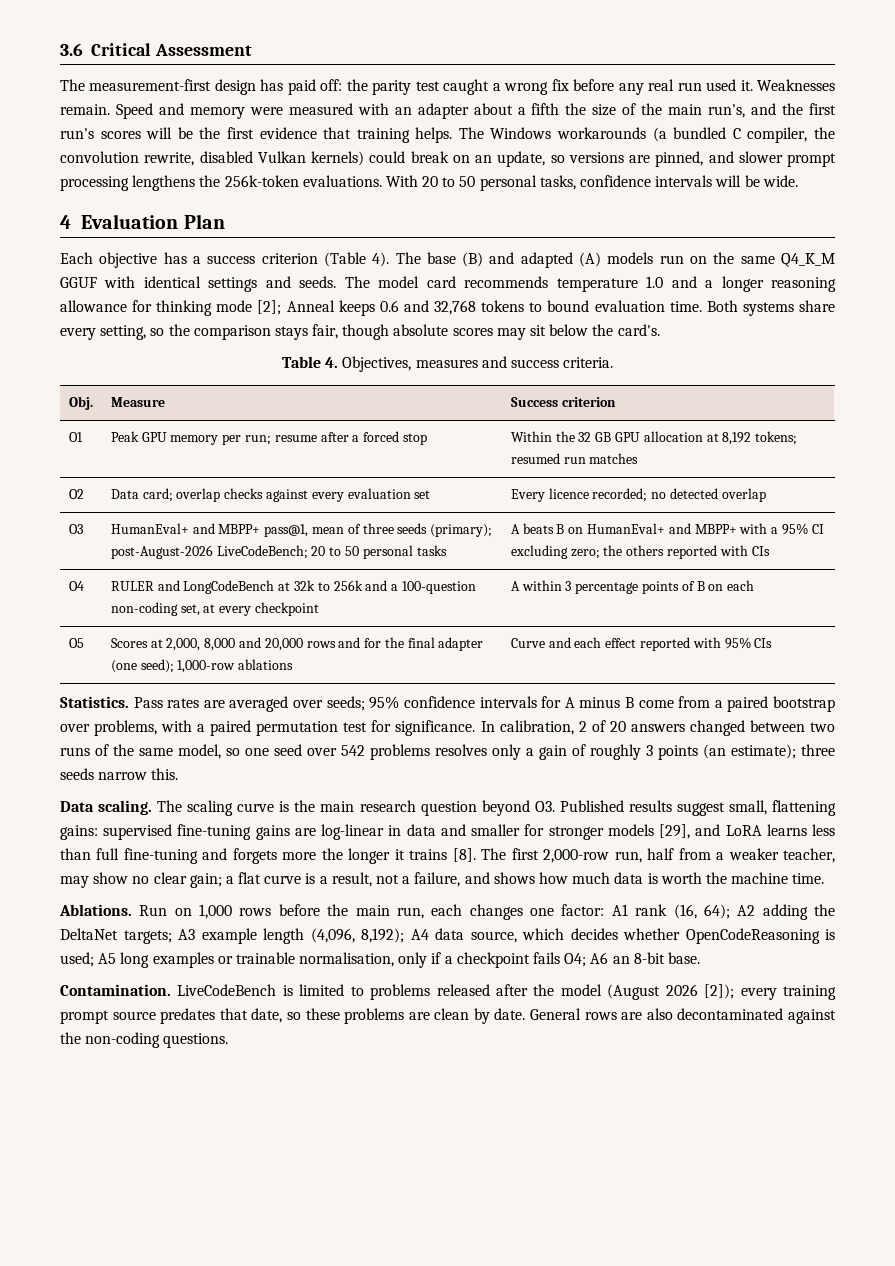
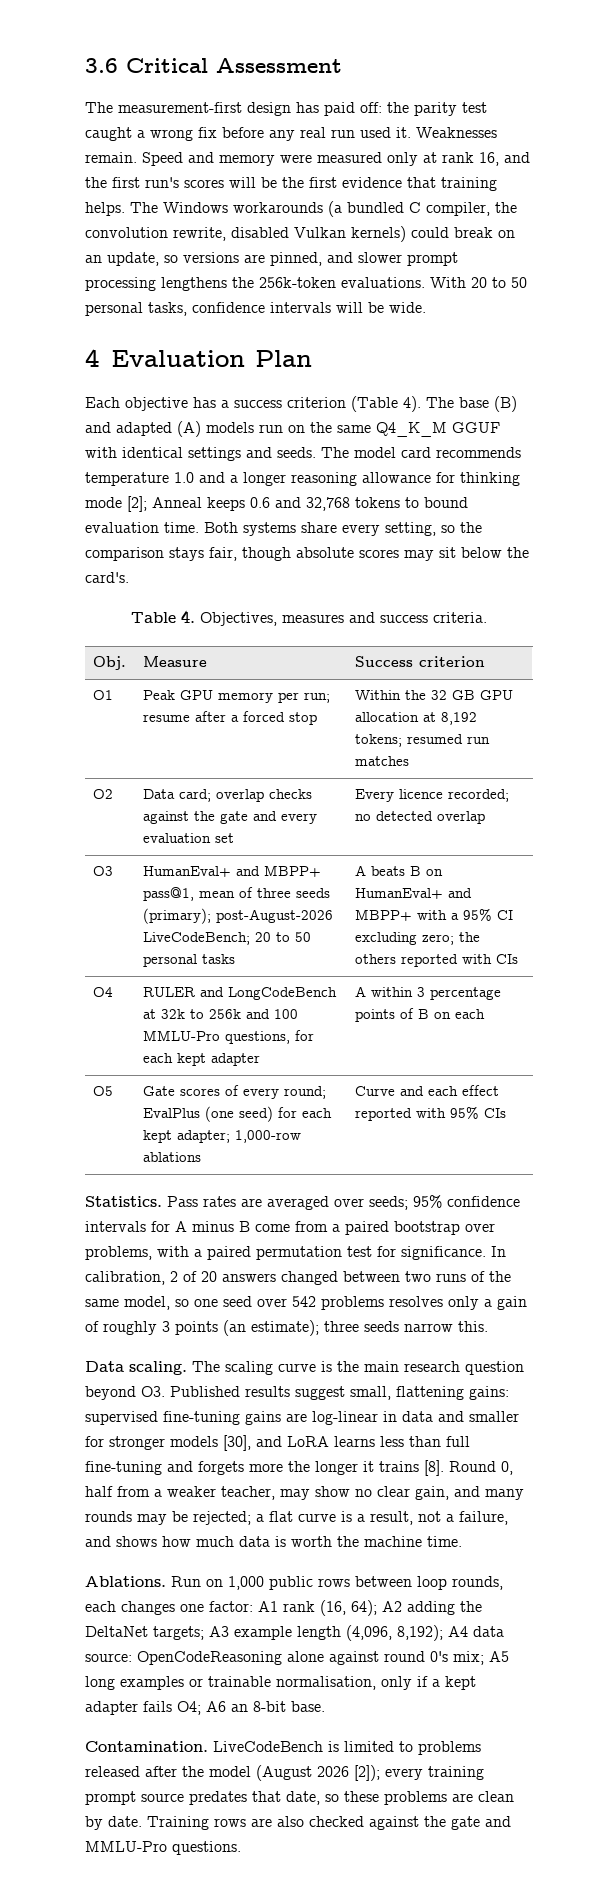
[357,103,746,119] with an adapter about a fifth the size of the main run's, -> [387,152,499,166] only at rank 16,
(309, 495) none -> [194,811,278,824] the gate and
[391,581,476,594] [110,602,320,616] a 100-question non-coding set, at every checkpoint -> [274,1009,299,1019] [143,1030,315,1044] [143,1053,261,1066] 100 MMLU-Pro questions, for each kept adapter
[110,637,484,651] [110,659,174,673] Scores at 2,000, 8,000 and 20,000 rows and for the final adapter (one seed); -> [143,1085,327,1099] [143,1106,333,1122] [143,1130,231,1143] Gate scores of every round; EvalPlus (one seed) for each kept adapter;
[659,824,691,839] [29], -> [223,1435,251,1451] [30],
[481,848,642,863] The first 2,000-row run, -> [449,1461,513,1475] Round 0,
[189,873,222,888] gain; -> [415,1486,524,1500] [85,1511,251,1525] gain, and many rounds may be rejected;
[239,904,424,919] rows before the main run, -> [269,1576,503,1590] public rows between loop rounds,
[470,928,835,944] [60,952,94,967] source, which decides whether OpenCodeReasoning is used; -> [85,1651,484,1665] source: OpenCodeReasoning alone against round 0's mix;
[456,952,530,968] checkpoint -> [445,1676,476,1690] [85,1701,138,1715] kept adapter
[530,1008,582,1020] General -> [147,1816,209,1830] Training
[677,1008,837,1024] [60,1032,161,1048] decontaminated against the non-coding -> [309,1816,511,1830] [85,1841,167,1852] checked against the gate and MMLU-Pro

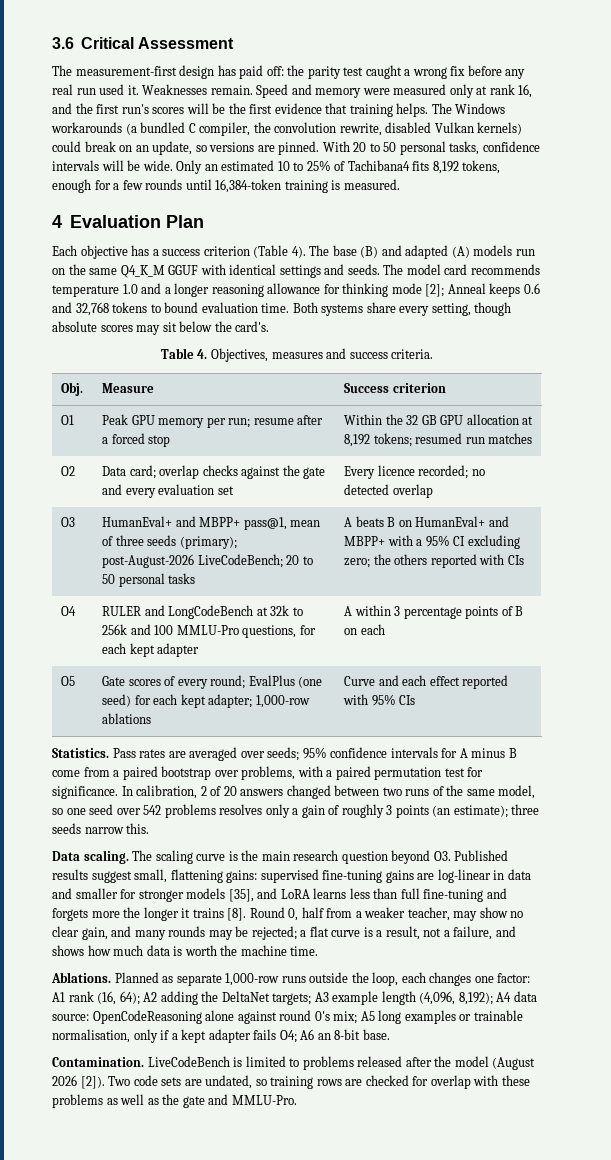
[270,252,458,266] [85,277,425,291] pinned, and slower prompt processing lengthens the 256k-token evaluations. -> [278,141,320,155] pinned.
(426, 307) none -> [176,160,501,174] [52,179,400,193] Only an estimated 10 to 25% of Tachibana4 fits 8,192 tokens, enough for a few rounds until 16,384-token training is measured.
[441,522,482,533] [85,547,237,561] so the comparison stays fair, -> (471, 309) none
[223,1435,251,1451] [30], -> [228,889,254,902] [35],
[171,1576,503,1590] Run on 1,000 public rows between loop rounds, -> [114,972,399,986] Planned as separate 1,000-row runs outside the loop,
[354,1765,484,1781] [85,1791,514,1805] [85,1816,511,1830] [85,1841,241,1855] [2]); every training prompt source predates that date, so these problems are clean by date. Training rows are also checked against the gate and MMLU-Pro questions. -> [80,1075,530,1089] [52,1094,297,1108] [2]). Two code sets are undated, so training rows are checked for overlap with these problems as well as the gate and MMLU-Pro.

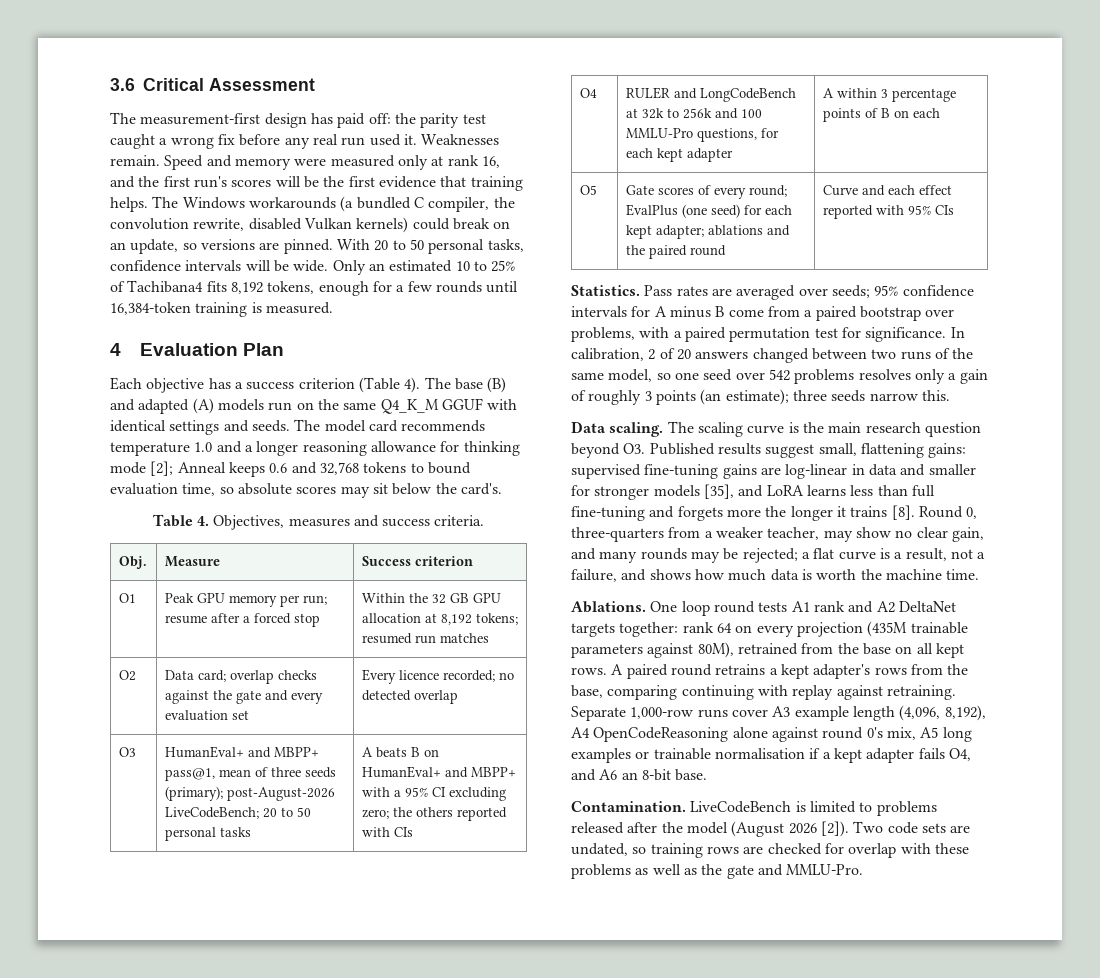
[261,302,512,316] time. Both systems share every setting, though -> [182,483,234,496] time, so
[255,695,310,708] 1,000-row -> (704, 232) none
(152, 718) none -> [766,225,790,236] [625,245,726,259] and the paired round
[301,907,324,918] half -> [571,527,664,542] three-quarters
[114,972,531,986] [52,991,537,1005] [52,1014,89,1021] Planned as separate 1,000-row runs outside the loop, each changes one factor: A1 rank (16, 64); A2 adding the DeltaNet targets; A3 example length (4,096, 8,192); A4 data source: -> [650,601,956,616] [571,621,968,637] [571,642,964,658] [571,664,969,679] [571,685,956,700] [571,705,986,721] [571,727,590,738] One loop round tests A1 rank and A2 DeltaNet targets together: rank 64 on every projection (435M trainable parameters against 80M), retrained from the base on all kept rows. A paired round retrains a kept adapter's rows from the base, comparing continuing with replay against retraining. Separate 1,000-row runs cover A3 example length (4,096, 8,192), A4
[333,1011,358,1024] mix; -> [886,727,916,740] mix,
[52,1029,158,1043] normalisation, only -> [714,748,805,759] normalisation
[279,1030,297,1043] O4; -> [948,748,971,761] [571,769,596,781] O4, and

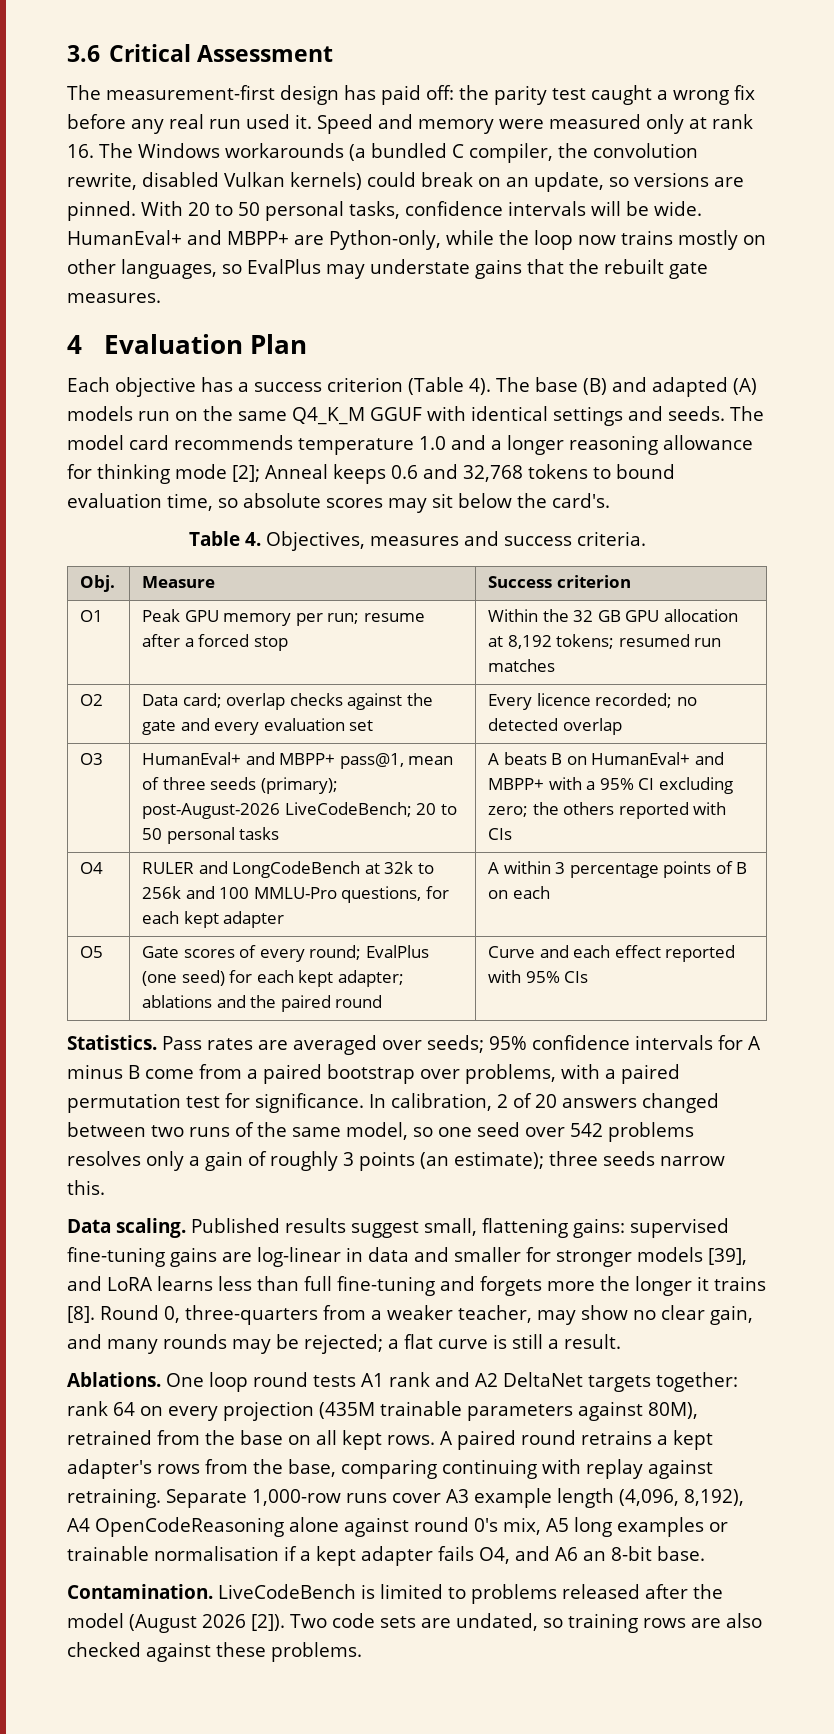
[421,134,500,145] [110,155,160,166] Weaknesses remain. -> (312, 121) none
[481,156,500,168] [110,176,523,191] [110,197,148,212] 16, and the first run's scores will be the first evidence that training helps. -> [67,144,94,158] 16.
[332,260,516,275] [110,280,519,296] [110,302,333,317] Only an estimated 10 to 25% of Tachibana4 fits 8,192 tokens, enough for a few rounds until 16,384-token training is measured. -> [67,230,766,250] [67,259,708,279] [67,293,161,303] HumanEval+ and MBPP+ are Python-only, while the loop now trains mostly on other languages, so EvalPlus may understate gains that the rebuilt gate measures.
[667,421,981,437] [571,443,646,458] The scaling curve is the main research question beyond O3. -> (186, 1228) none
[703,484,734,499] [35], -> [708,1248,747,1265] [39],
[894,548,986,561] [571,569,980,582] a result, not a failure, and shows how much data is worth the machine time. -> [512,1334,621,1349] still a result.
[767,843,969,858] [571,864,864,879] checked for overlap with these problems as well as the gate and MMLU-Pro. -> [726,1613,762,1628] [67,1642,362,1662] also checked against these problems.

